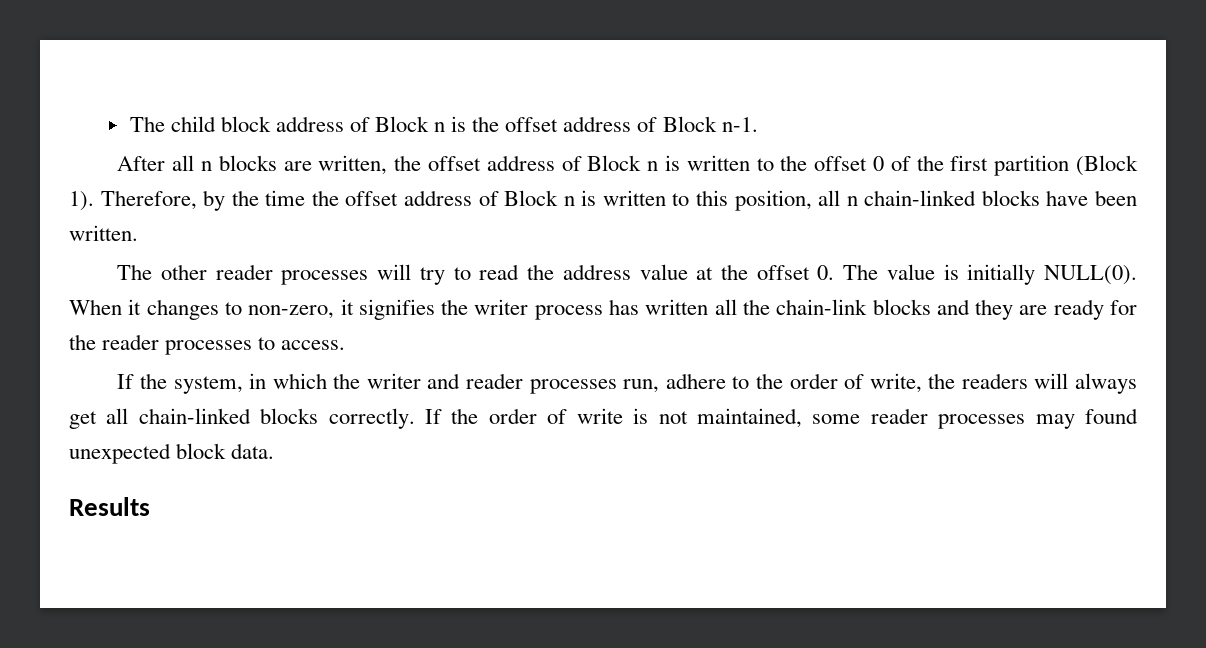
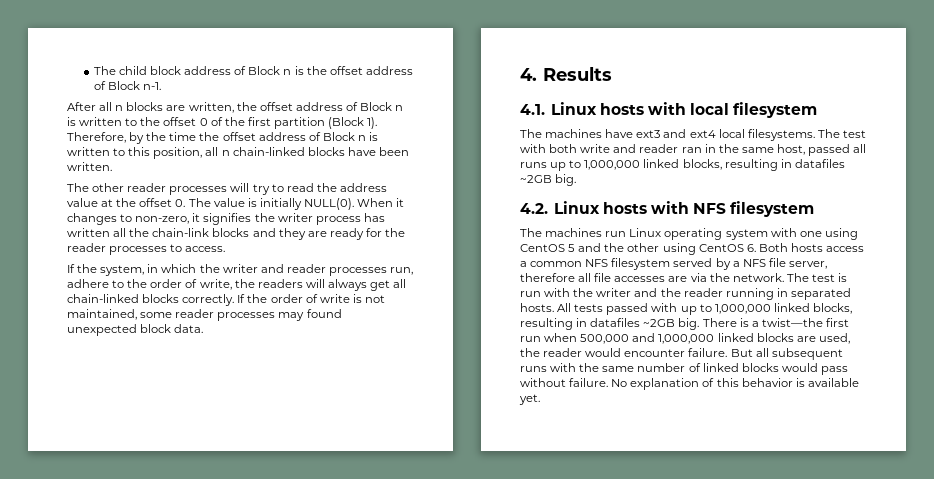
(275, 451) none -> [520,68,537,81] 4.
(150, 506) none -> [520,102,818,118] [520,129,866,141] [520,144,867,156] [520,159,845,171] [520,174,577,186] [520,201,815,217] [520,228,858,240] [520,243,865,255] [520,258,827,270] [520,273,848,282] [520,288,851,300] [520,303,852,315] [520,318,849,330] [520,333,850,344] [520,348,843,360] [520,363,848,375] [520,378,859,390] [519,394,540,405] // 4.1. Linux hosts with local filesystem // The machines have ext3 and ext4 local filesystems. The test with both write and reader ran in the same host, passed all runs up to 1,000,000 linked blocks, resulting in datafiles ~2GB big. // 4.2. Linux hosts with NFS filesystem // The machines run Linux operating system with one using CentOS 5 and the other using CentOS 6. Both hosts access a common NFS filesystem served by a NFS file server, therefore all file accesses are via the network. The test is run with the writer and the reader running in separated hosts. All tests passed with up to 1,000,000 linked blocks, resulting in datafiles ~2GB big. There is a twist—the first run when 500,000 and 1,000,000 linked blocks are used, the reader would encounter failure. But all subsequent runs with the same number of linked blocks would pass without failure. No explanation of this behavior is available yet.

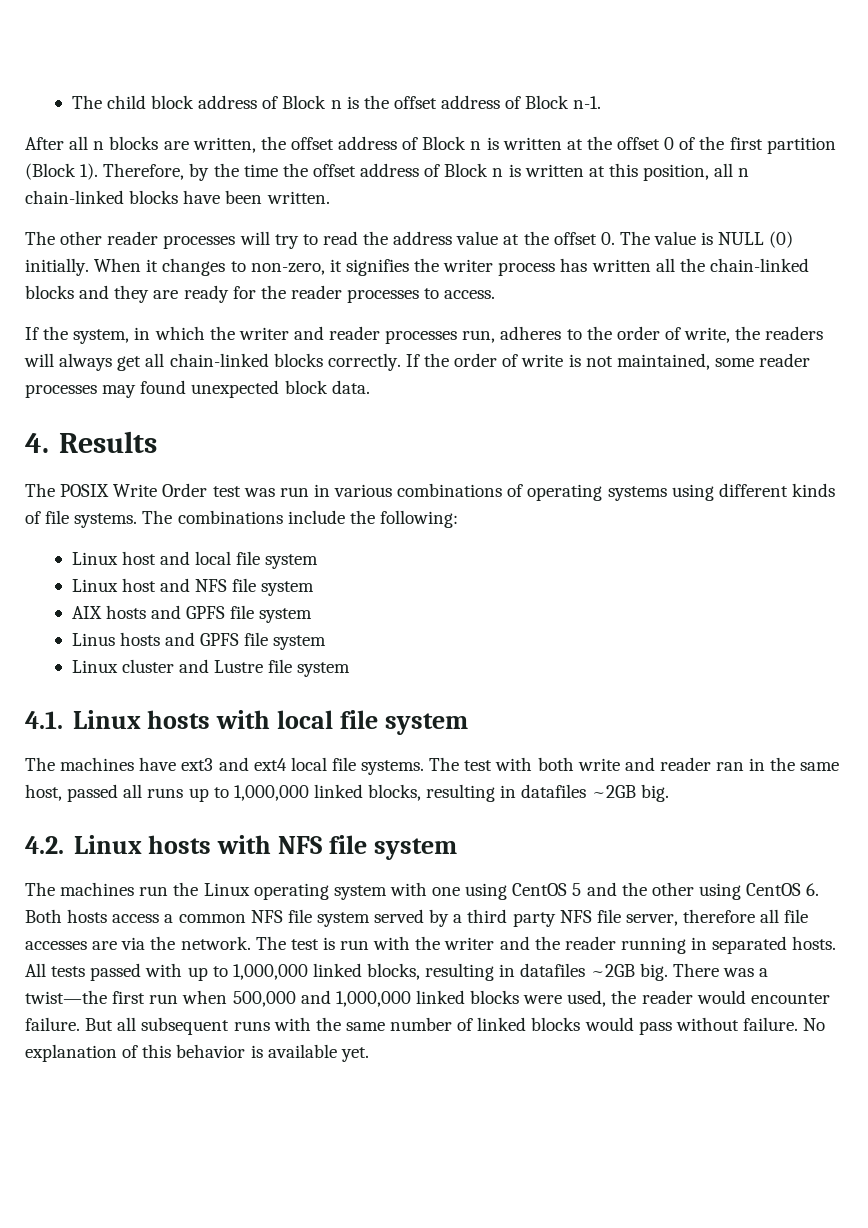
[125,118,138,126] to -> [566,139,583,150] at
[113,148,126,156] to -> [588,166,605,177] at
[259,198,354,210] initially NULL(0). -> [718,231,794,248] [25,258,89,276] NULL (0) initially.
[152,228,210,237] chain-link -> [709,258,809,272] chain-linked
[67,279,109,288] adhere -> [500,326,562,340] adheres
(612, 74) none -> [25,483,835,501] [25,510,458,528] [71,551,319,569] [71,578,315,596] [71,605,313,623] [71,632,327,650] [71,659,351,677] // The POSIX Write Order test was run in various combinations of operating systems using different kinds of file systems. The combinations include the following: // Linux host and local file system // Linux host and NFS file system // AIX hosts and GPFS file system // Linus hosts and GPFS file system // Linux cluster and Lustre file system
[733,102,818,118] filesystem -> [340,710,468,735] file system
[747,129,815,141] filesystems. -> [331,757,425,775] file systems.
[730,201,815,217] filesystem -> [329,835,457,860] file system
(627, 234) none -> [173,882,199,896] the
[611,258,671,270] filesystem -> [287,909,370,927] file system
(740, 264) none -> [467,909,556,927] third party
[739,318,749,327] is -> [722,968,754,977] was
[796,336,816,342] are -> [523,995,563,1004] were

